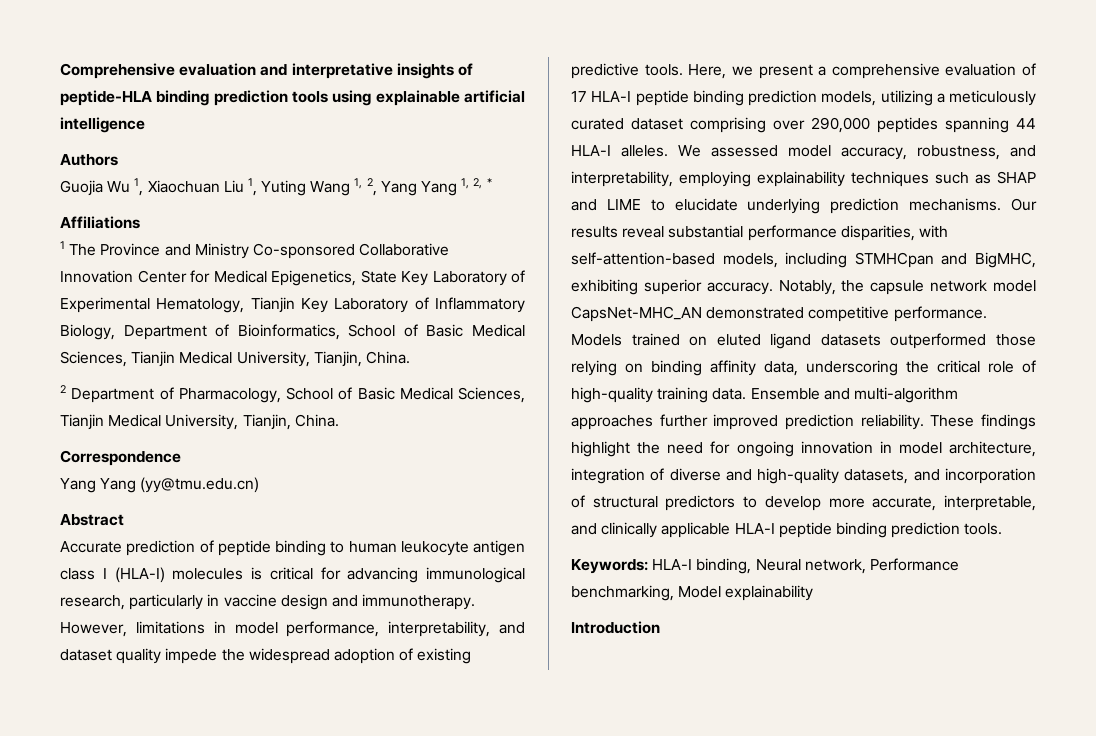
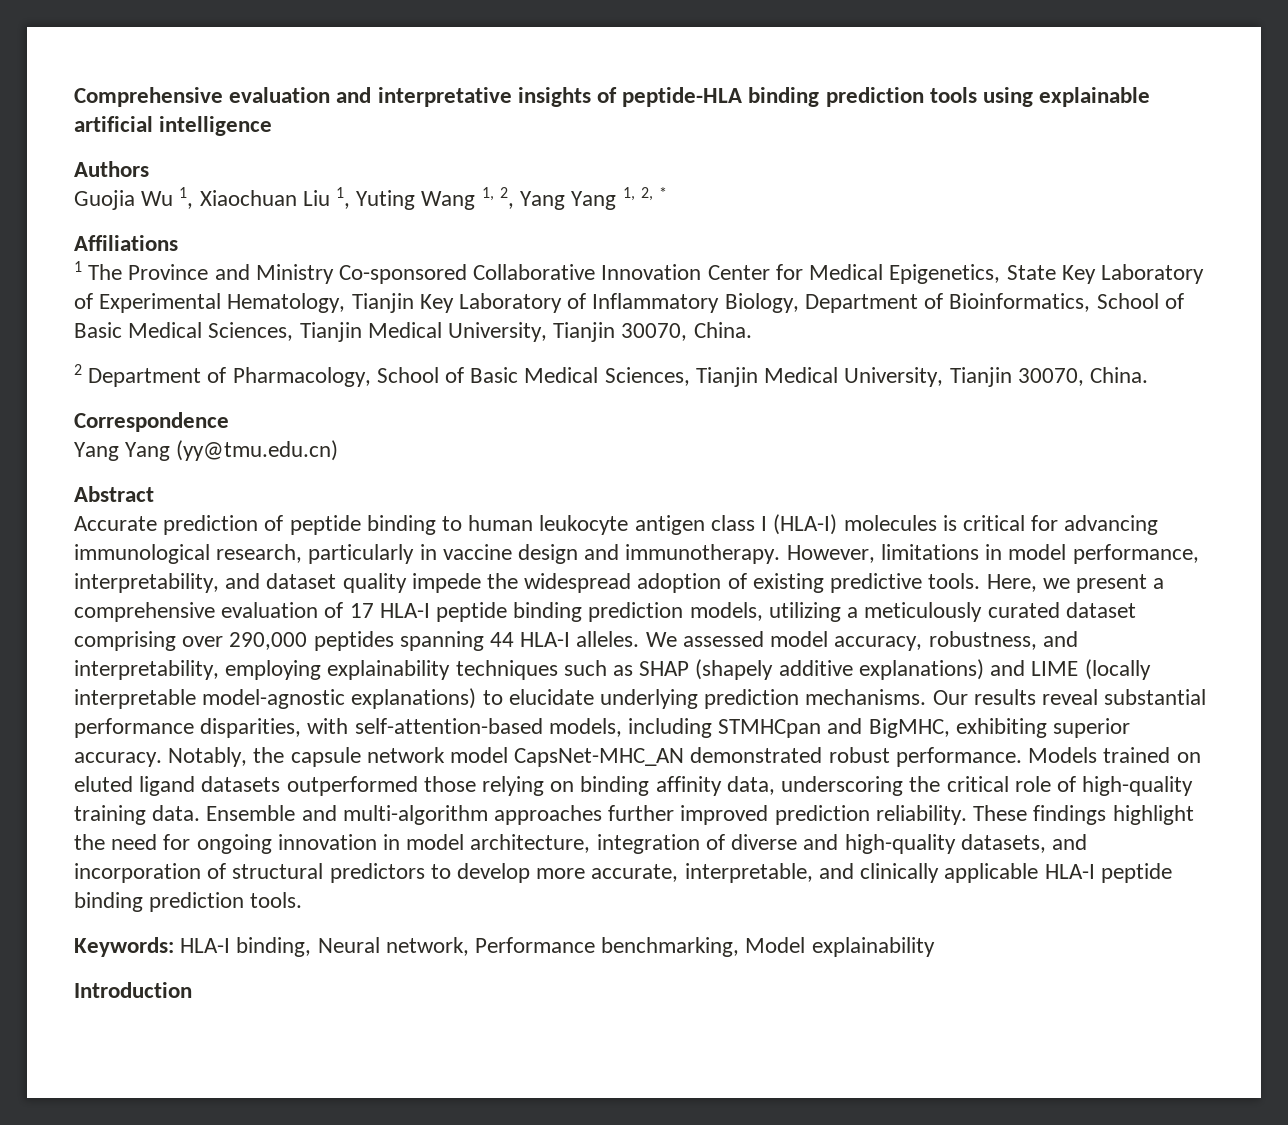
[313,351,362,367] Tianjin, -> [553,322,688,342] Tianjin 30070,
[242,414,291,430] Tianjin, -> [949,367,1084,387] Tianjin 30070,
[571,199,641,211] and LIME -> [695,659,1151,680] [74,688,477,709] (shapely additive explanations) and LIME (locally interpretable model-agnostic explanations)
[808,306,890,322] competitive -> [828,747,890,763] robust

